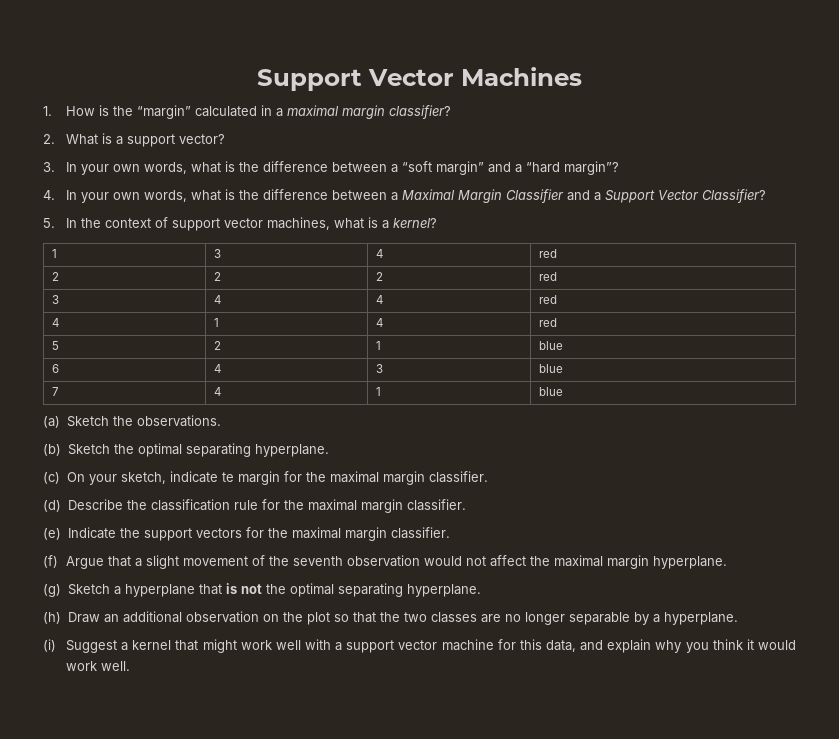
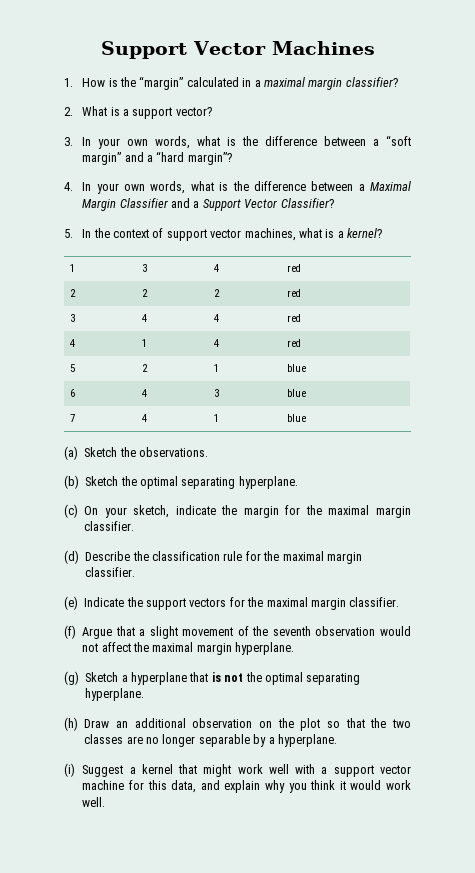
[221,472,234,482] te -> [221,505,238,515] the

